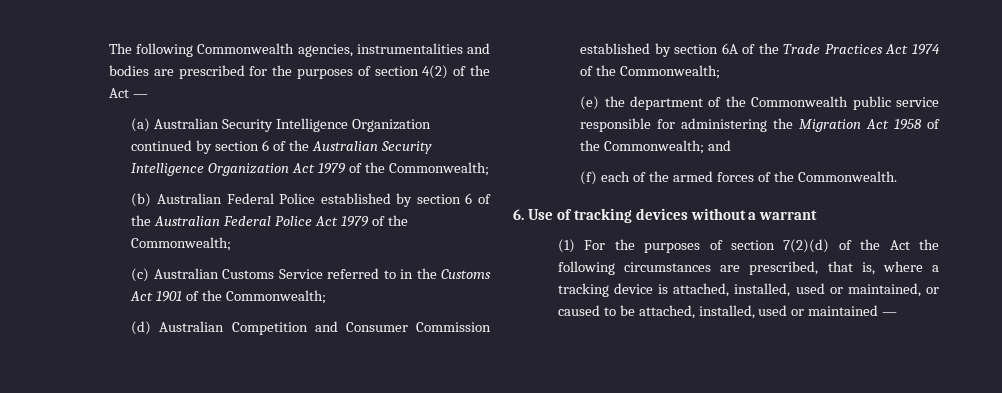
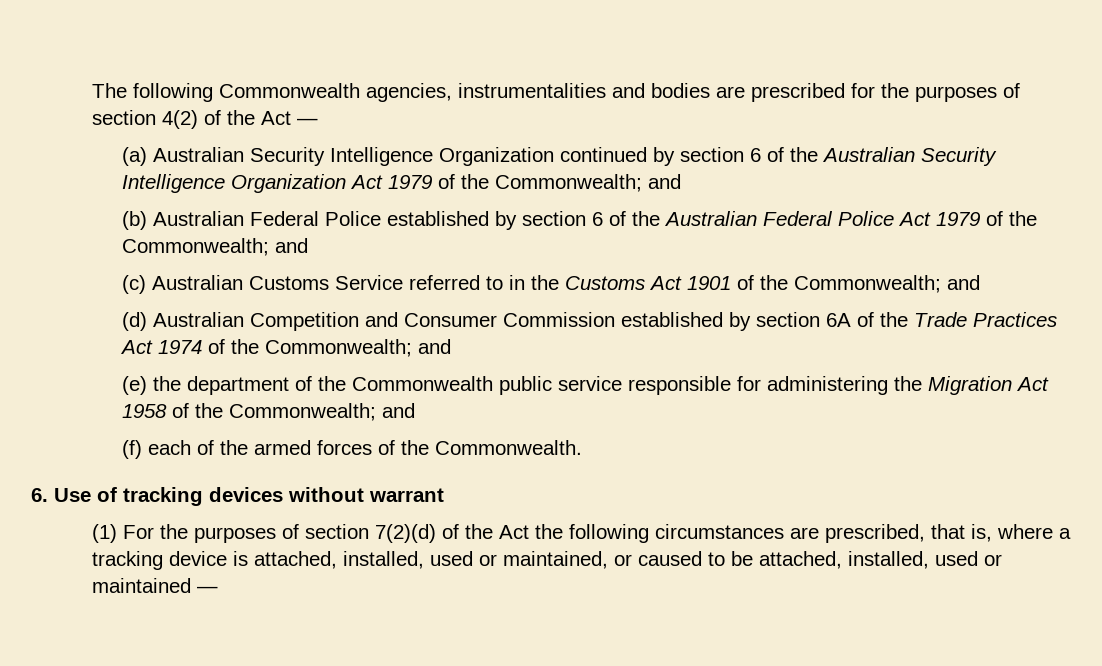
(489, 169) none -> [648,174,682,189] and
(232, 244) none -> [275,238,309,253] and
(326, 297) none -> [947,275,981,290] and
(721, 72) none -> [418,339,452,354] and
[748,212,757,220] a -> (364, 494) none

